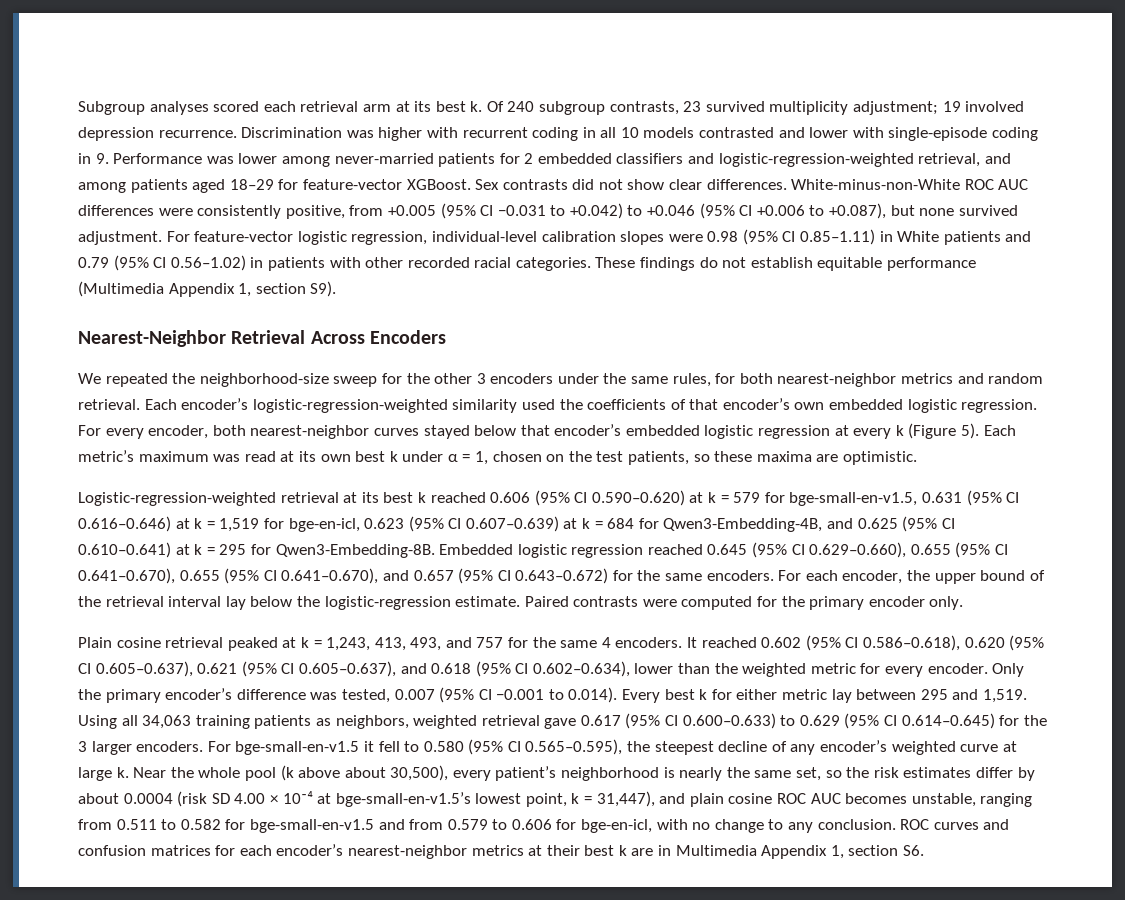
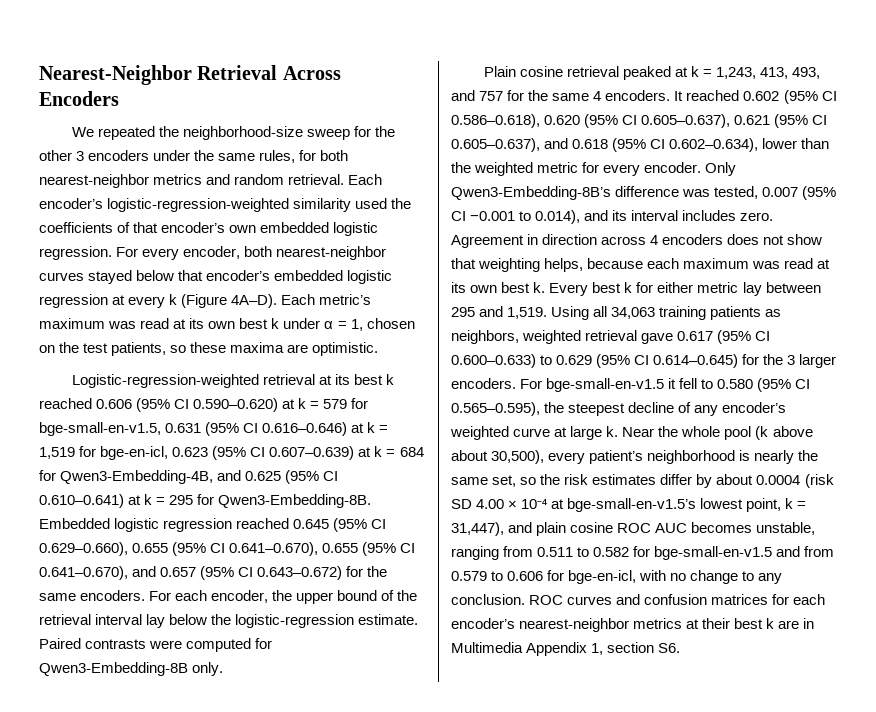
[78,101,1025,115] [78,127,1039,141] [78,153,1011,167] [78,179,1029,193] [78,203,1018,219] [78,229,1032,245] [78,255,977,271] [78,281,337,297] Subgroup analyses scored each retrieval arm at its best k. Of 240 subgroup contrasts, 23 survived multiplicity adjustment; 19 involved depression recurrence. Discrimination was higher with recurrent coding in all 10 models contrasted and lower with single-episode coding in 9. Performance was lower among never-married patients for 2 embedded classifiers and logistic-regression-weighted retrieval, and among patients aged 18–29 for feature-vector XGBoost. Sex contrasts did not show clear differences. White-minus-non-White ROC AUC differences were consistently positive, from +0.005 (95% CI −0.031 to +0.042) to +0.046 (95% CI +0.006 to +0.087), but none survived adjustment. For feature-vector logistic regression, individual-level calibration slopes were 0.98 (95% CI 0.85–1.11) in White patients and 0.79 (95% CI 0.56–1.02) in patients with other recorded racial categories. These findings do not establish equitable performance (Multimedia Appendix 1, section S9). // -> (39, 75) none
[961,423,980,439] 5). -> [231,294,278,308] 4A–D).
[781,596,925,610] the primary encoder -> [39,662,188,676] Qwen3-Embedding-8B
[78,688,233,703] the primary encoder’s -> [451,186,611,200] Qwen3-Embedding-8B’s
[568,687,618,703] 0.014). -> [535,210,774,224] [451,234,823,248] [451,258,831,272] [451,282,546,293] 0.014), and its interval includes zero. Agreement in direction across 4 encoders does not show that weighting helps, because each maximum was read at its own best k.

